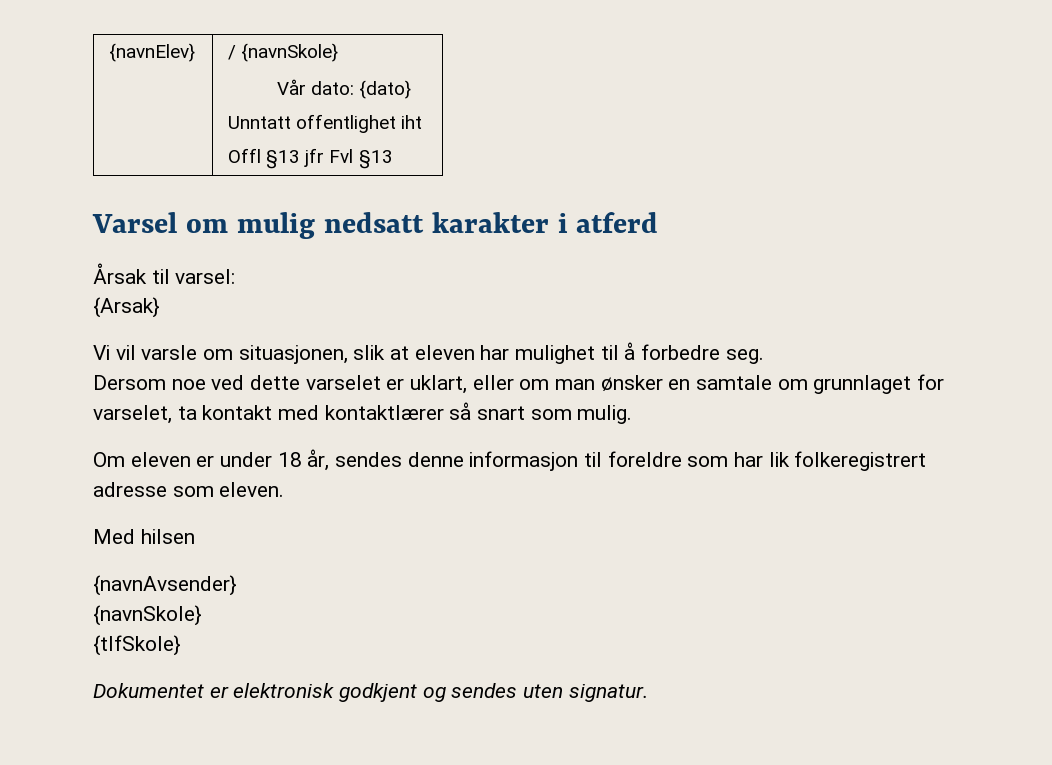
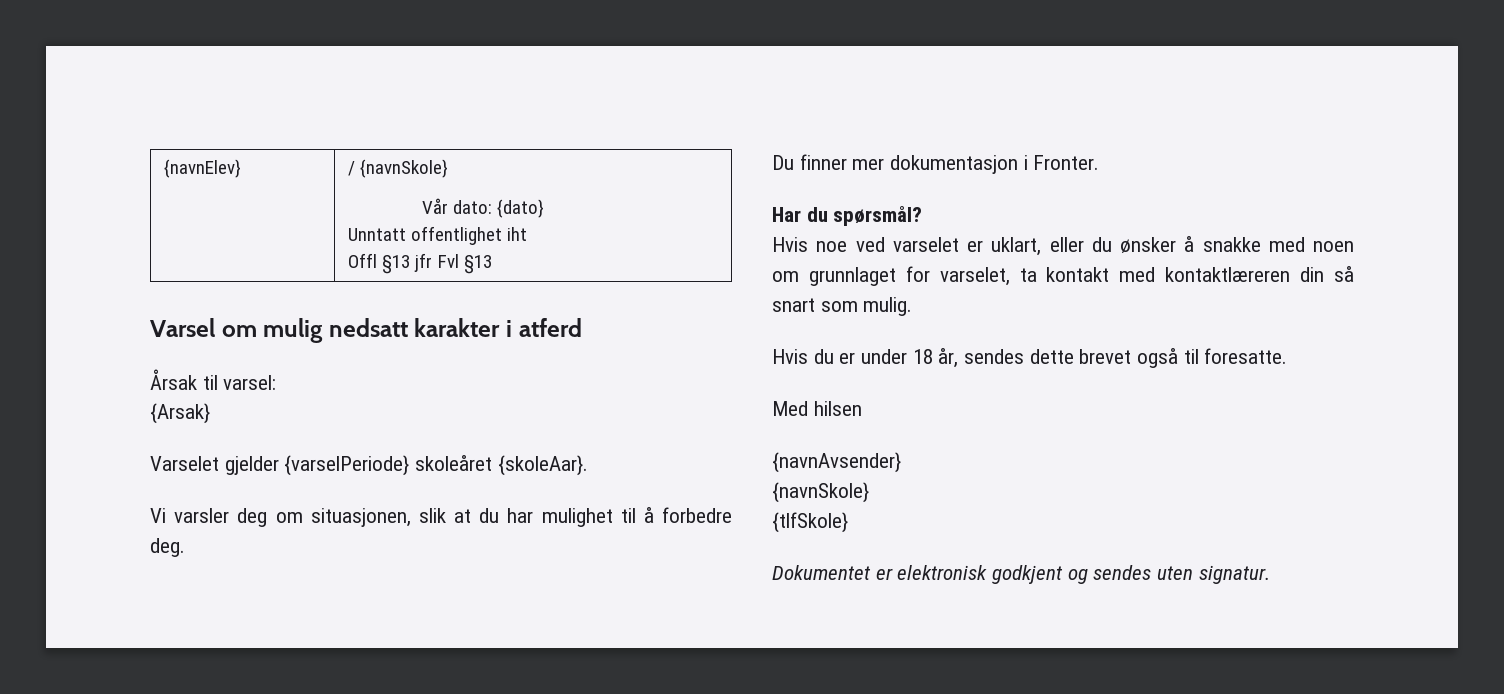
(160, 307) none -> [150,455,588,476] // Varselet gjelder {varselPeriode} skoleåret {skoleAar}.
[115,345,198,360] vil varsle -> [174,508,268,527] varsler deg
[414,345,475,360] eleven -> [479,508,500,523] du
[725,349,764,364] [93,375,166,390] seg. // Dersom -> [150,538,185,557] [772,154,1100,174] [772,206,923,226] [772,237,808,252] deg. // Du finner mer dokumentasjon i Fronter. // Har du spørsmål? // Hvis
[250,375,301,390] dette -> (885, 244) none
[519,375,773,391] om man ønsker en samtale -> [1091,236,1354,253] du ønsker å snakke med noen
[324,405,444,420] kontaktlærer -> [1165,267,1325,282] kontaktlæreren din
[93,452,191,467] Om eleven -> [772,349,834,364] Hvis du
[407,451,927,471] [93,482,285,497] denne informasjon til foreldre som har lik folkeregistrert adresse som eleven. -> [1029,348,1288,368] dette brevet også til foresatte.

